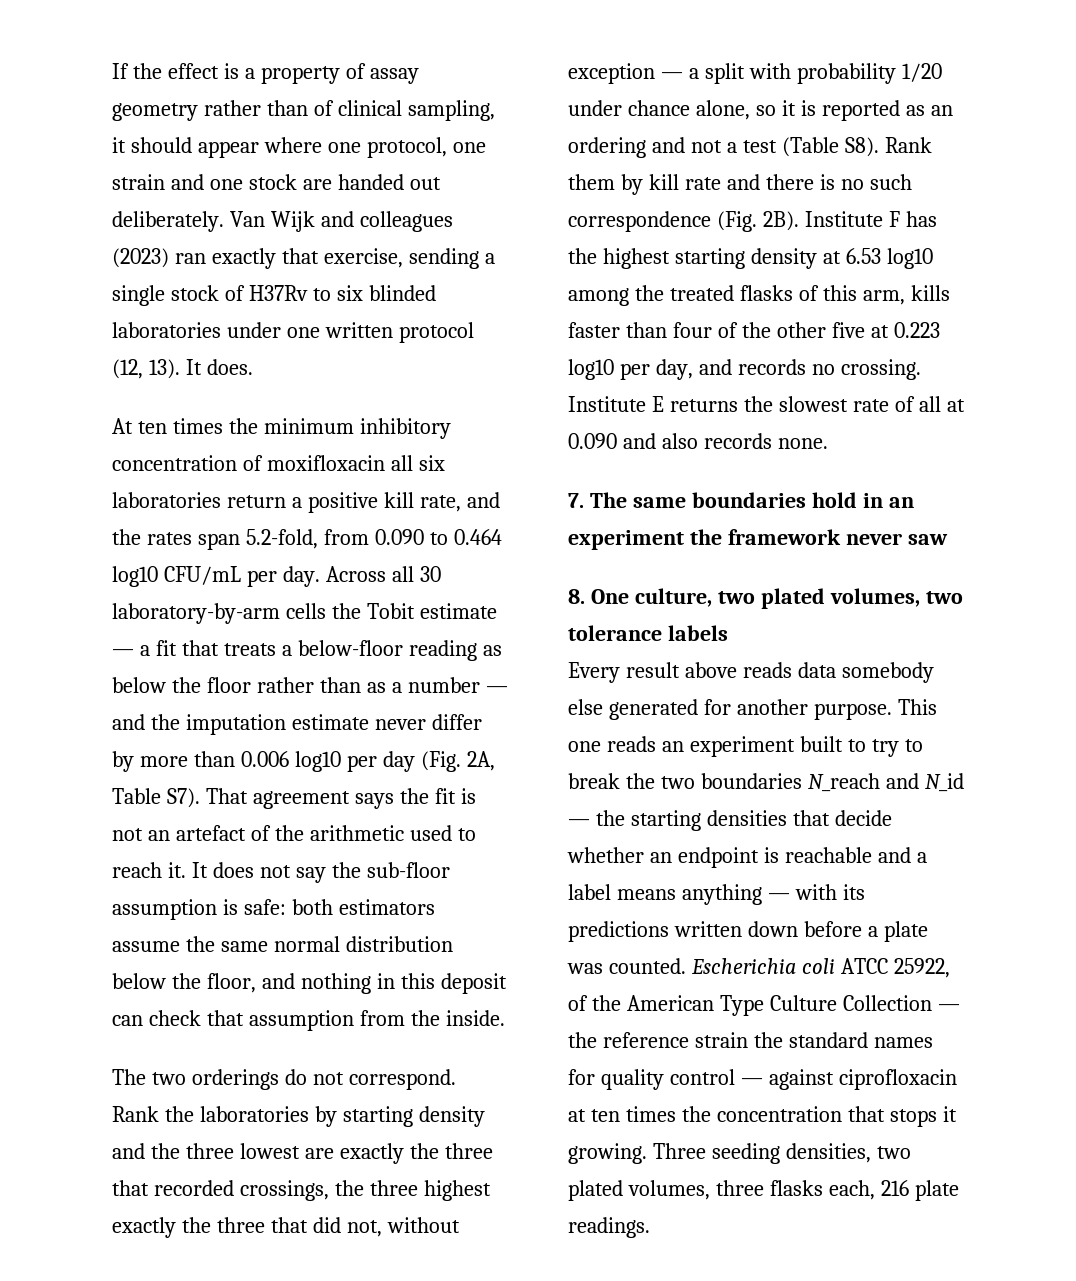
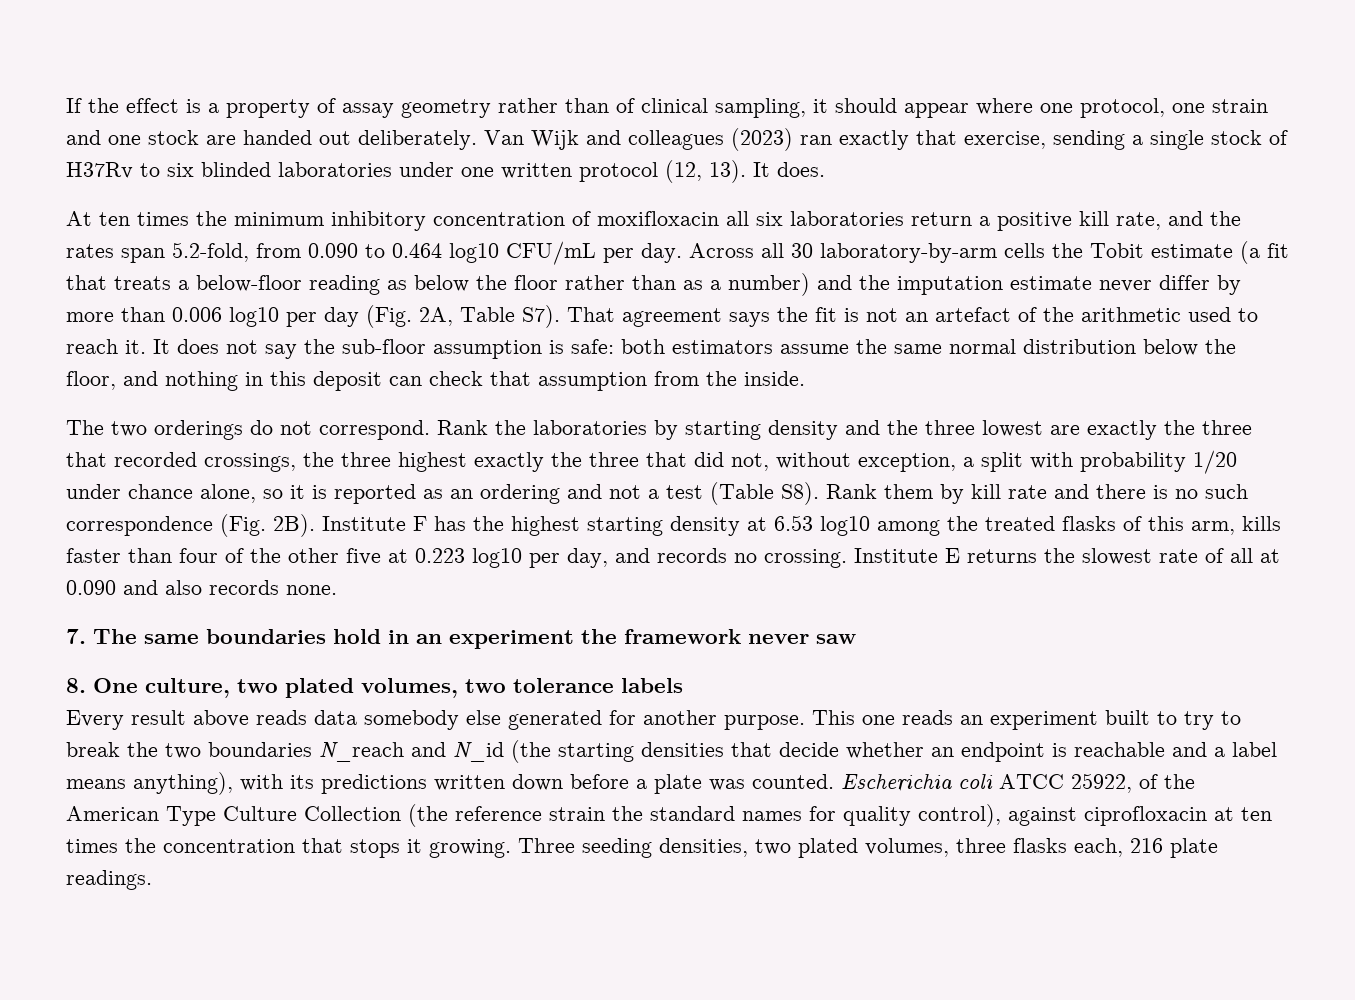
[112,645,150,656] — a -> [1240,241,1260,264] (a
[407,677,508,693] number — -> [728,273,810,296] number)
[568,63,683,84] exception — -> [858,453,956,472] exception,
[568,810,625,826] — the -> [511,740,551,763] (the
[681,884,790,905] anything — -> [133,772,233,795] anything),
[937,1004,960,1011] [568,1032,597,1048] — the -> [408,804,448,827] (the
[669,1069,763,1085] control — -> [918,804,1001,827] control),

